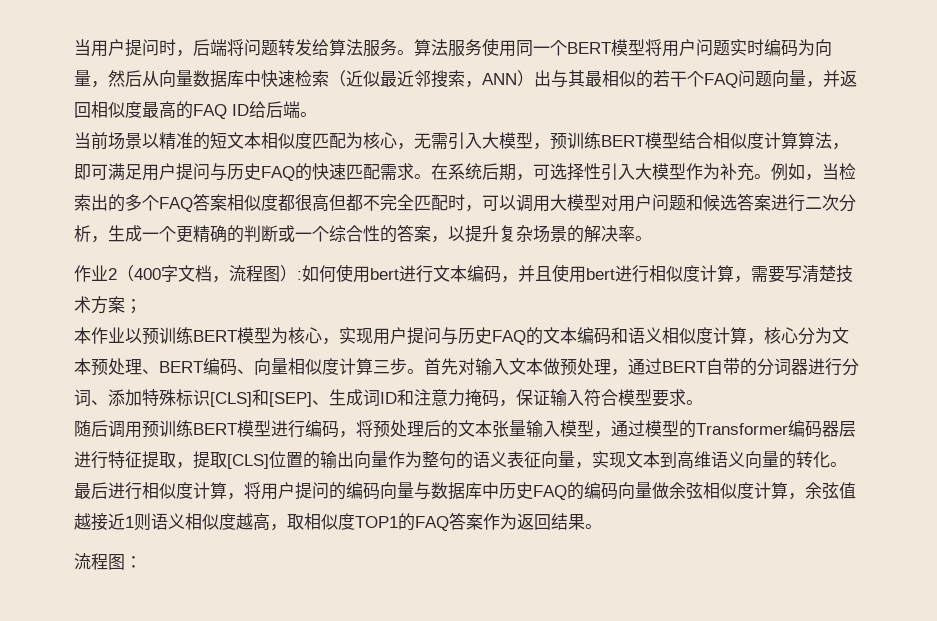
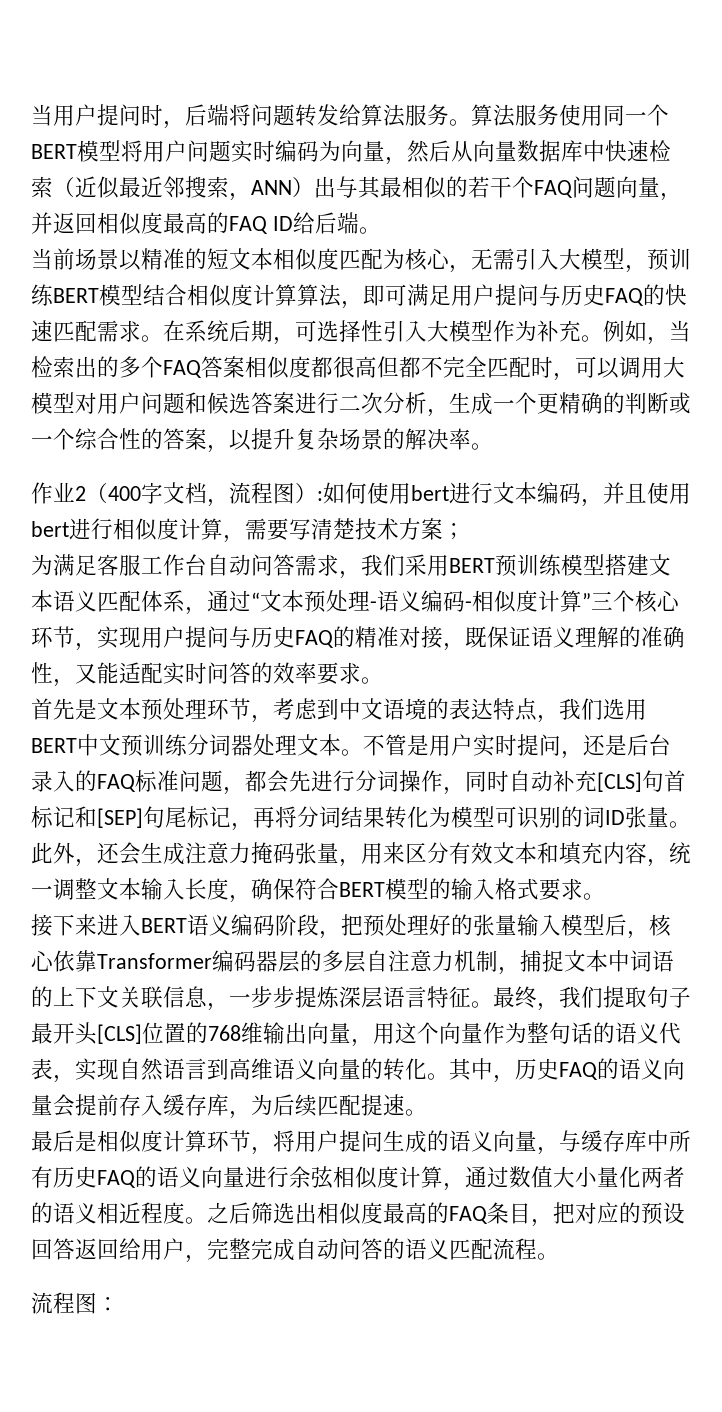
[74,327,322,345] 本作业以预训练BERT模型为核心 -> [31,554,671,579] [31,590,680,615] [31,626,75,648] 为满足客服工作台自动问答需求，我们采用BERT预训练模型搭建文本语义匹配体系，通过“文本预处理-语义编码-相似度计算”三个核心环节
[543,327,849,345] [74,358,859,376] [74,389,703,407] [74,420,856,438] [74,451,227,469] 文本编码和语义相似度计算，核心分为文本预处理、BERT编码、向量相似度计算三步。首先对输入文本做预处理，通过BERT自带的分词器进行分词、添加特殊标识[CLS]和[SEP]、生成词ID和注意力掩码，保证输入符合模型要求。 // 随后调用预训练BERT模型进行编码，将预处理后的文本张量输入模型，通过模型的Transformer编码器层进行特征提取，提取 -> [355,626,685,651] [31,662,383,687] [31,698,647,723] [31,734,671,759] [31,770,686,795] [31,806,691,831] [31,842,691,867] [31,878,605,903] [31,914,671,939] [31,950,674,975] [31,986,691,1011] [31,1022,97,1045] 精准对接，既保证语义理解的准确性，又能适配实时问答的效率要求。 // 首先是文本预处理环节，考虑到中文语境的表达特点，我们选用BERT中文预训练分词器处理文本。不管是用户实时提问，还是后台录入的FAQ标准问题，都会先进行分词操作，同时自动补充[CLS]句首标记和[SEP]句尾标记，再将分词结果转化为模型可识别的词ID张量。此外，还会生成注意力掩码张量，用来区分有效文本和填充内容，统一调整文本输入长度，确保符合BERT模型的输入格式要求。 // 接下来进入BERT语义编码阶段，把预处理好的张量输入模型后，核心依靠Transformer编码器层的多层自注意力机制，捕捉文本中词语的上下文关联信息，一步步提炼深层语言特征。最终，我们提取句子最开头
(320, 460) none -> [208,1022,263,1044] 768维
[388,451,660,469] 作为整句的语义表征向量，实现文本 -> [351,1022,681,1047] [31,1058,207,1083] ，用这个向量作为整句话的语义代表，实现自然语言
[74,482,227,500] 最后进行相似度计算 -> [449,1058,685,1083] [31,1094,427,1119] [31,1130,251,1153] 其中，历史FAQ的语义向量会提前存入缓存库，为后续匹配提速。 // 最后是相似度计算环节
[329,482,856,500] [74,512,585,531] 的编码向量与数据库中历史FAQ的编码向量做余弦相似度计算，余弦值越接近1则语义相似度越高，取相似度TOP1的FAQ答案作为返回结果 -> [383,1130,691,1155] [31,1166,685,1191] [31,1202,685,1227] [31,1238,537,1263] 生成的语义向量，与缓存库中所有历史FAQ的语义向量进行余弦相似度计算，通过数值大小量化两者的语义相近程度。之后筛选出相似度最高的FAQ条目，把对应的预设回答返回给用户，完整完成自动问答的语义匹配流程

